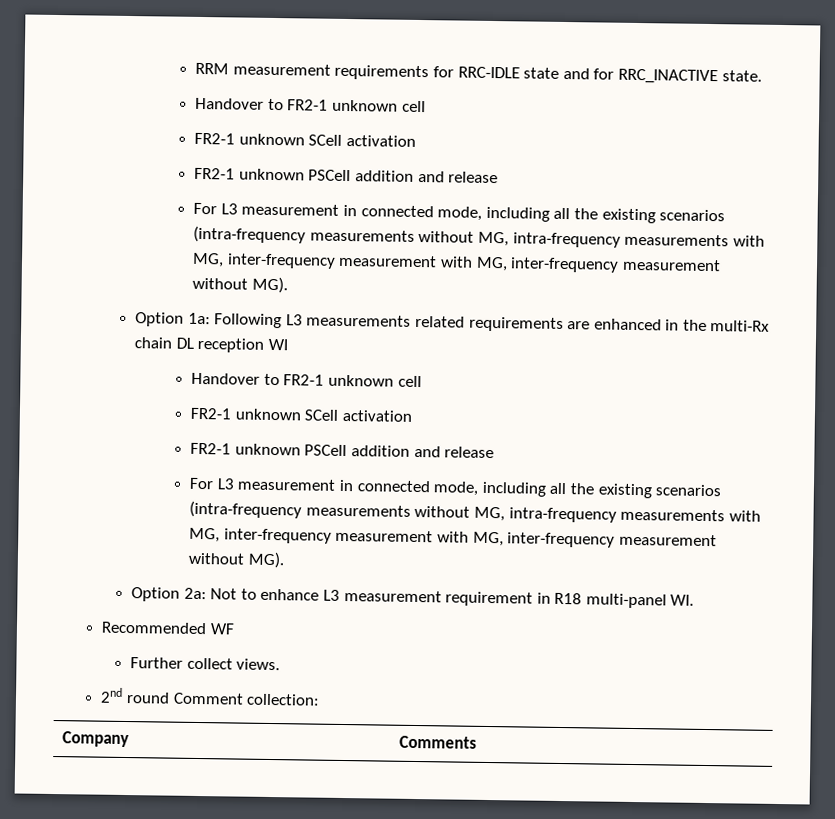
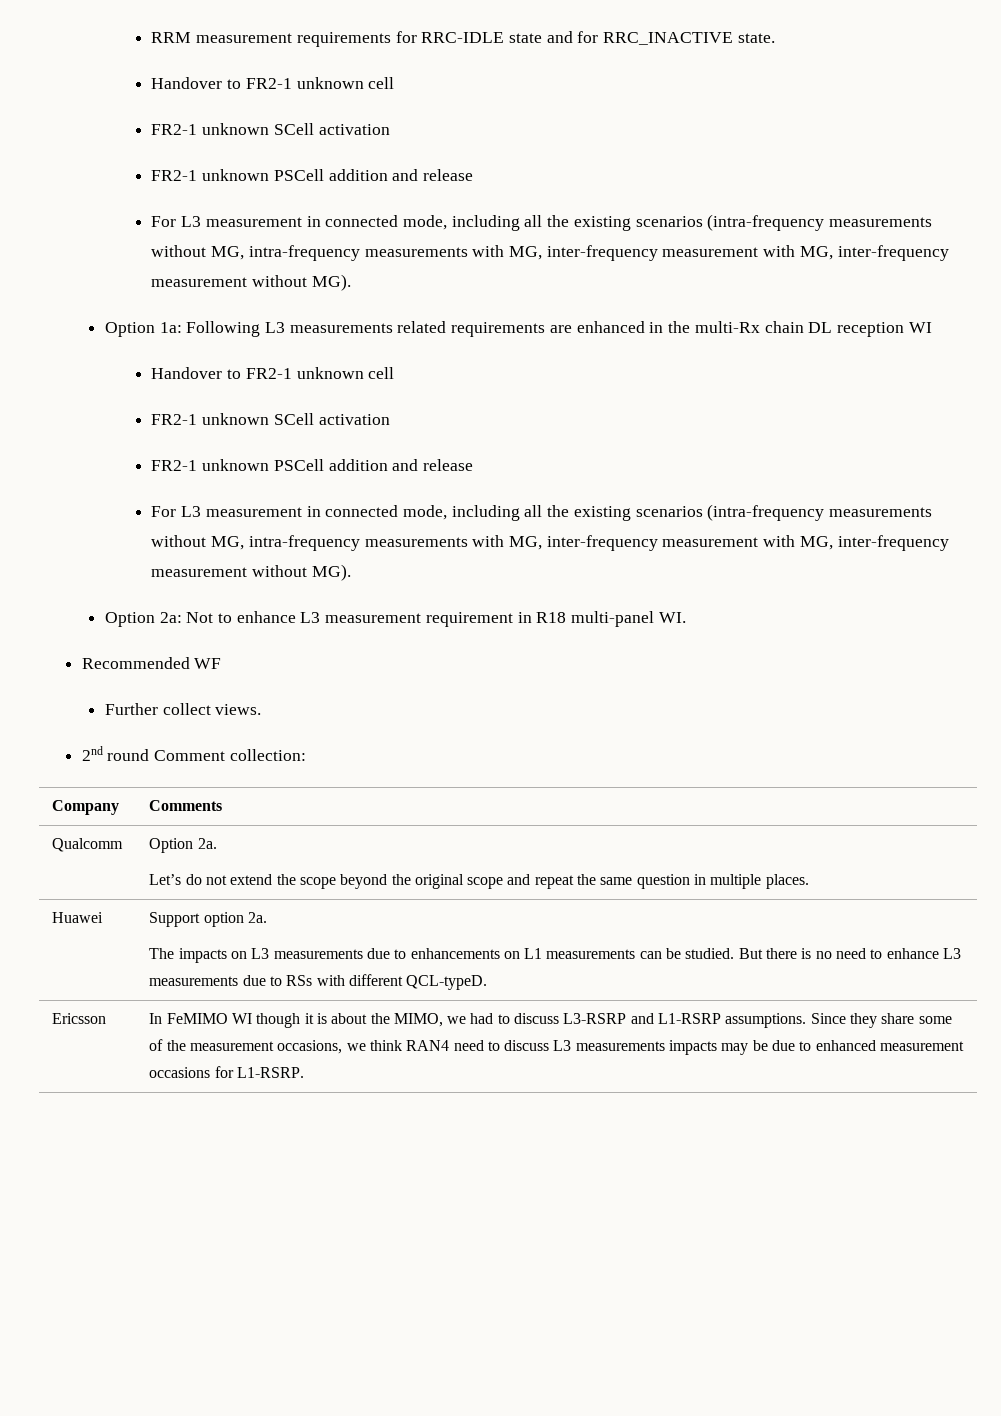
(478, 742) none -> [52,838,124,852] [149,838,217,853] [149,874,809,889] [52,912,104,923] [149,912,267,927] [149,948,962,963] [149,974,488,990] [52,1013,107,1024] [149,1013,952,1028] [149,1039,965,1055] [149,1066,304,1078] // Qualcomm | Option 2a. // Let’s do not extend the scope beyond the original scope and repeat the same question in multiple places. // Huawei | Support option 2a. // The impacts on L3 measurements due to enhancements on L1 measurements can be studied. But there is no need to enhance L3 measurements due to RSs with different QCL-typeD. // Ericsson | In FeMIMO WI though it is about the MIMO, we had to discuss L3-RSRP and L1-RSRP assumptions. Since they share some of the measurement occasions, we think RAN4 need to discuss L3 measurements impacts may be due to enhanced measurement occasions for L1-RSRP.

